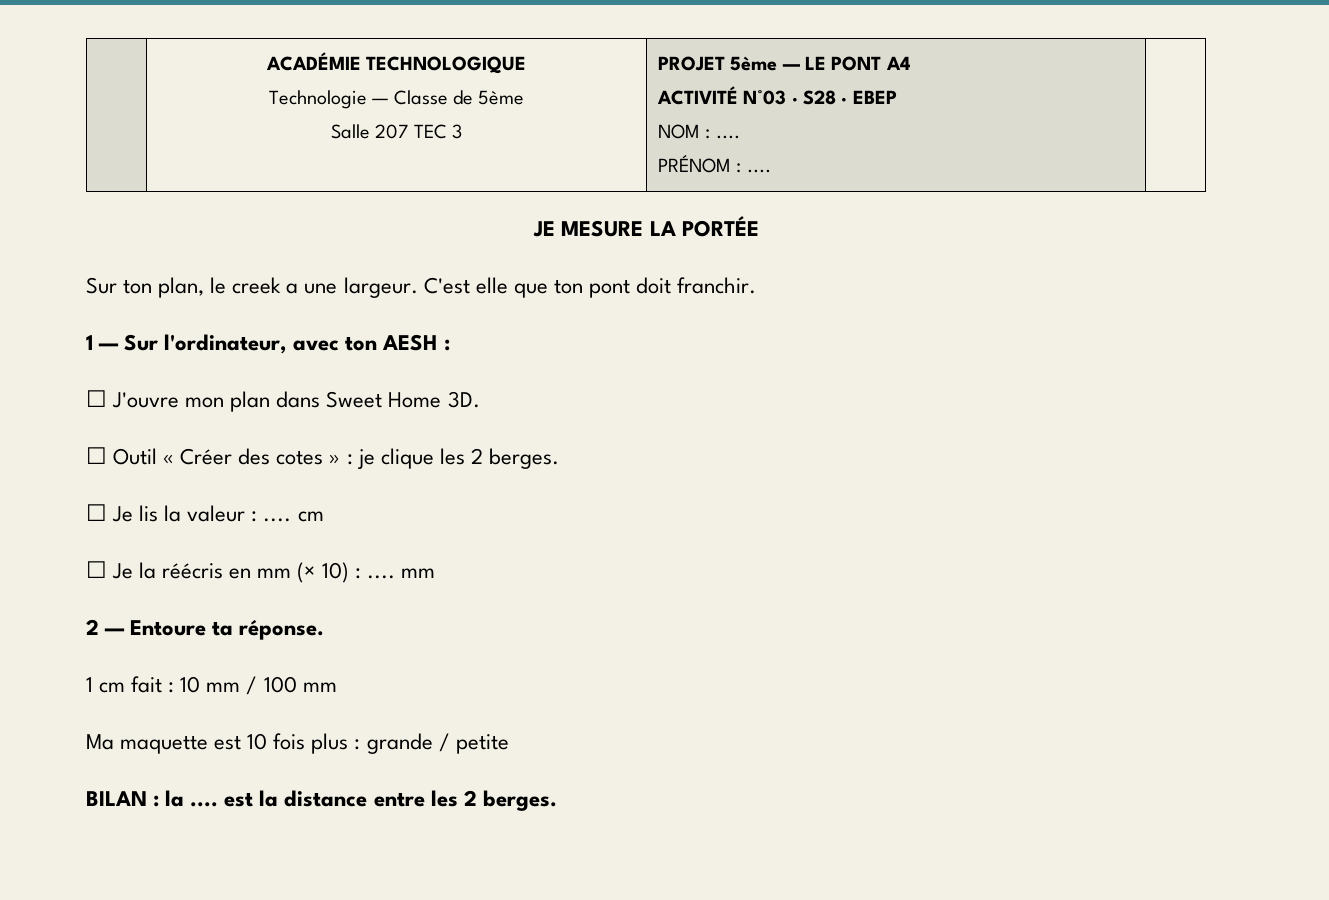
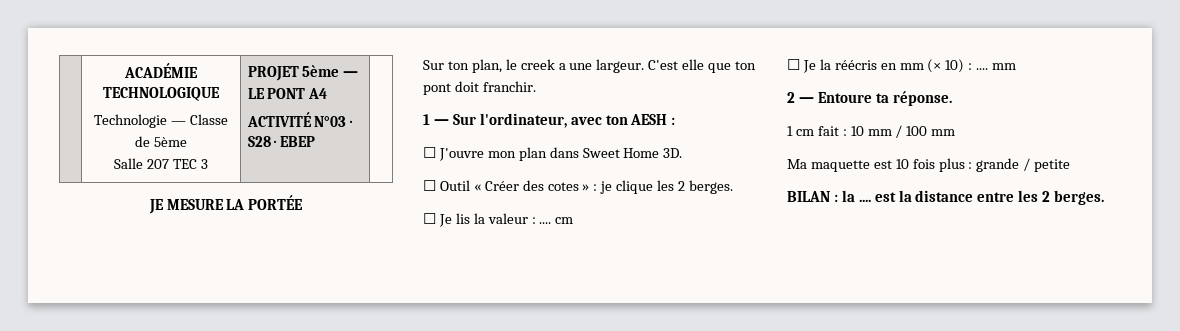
[657,124,740,139] [657,155,771,173] // NOM : .... // PRÉNOM : .... -> (316, 141) none

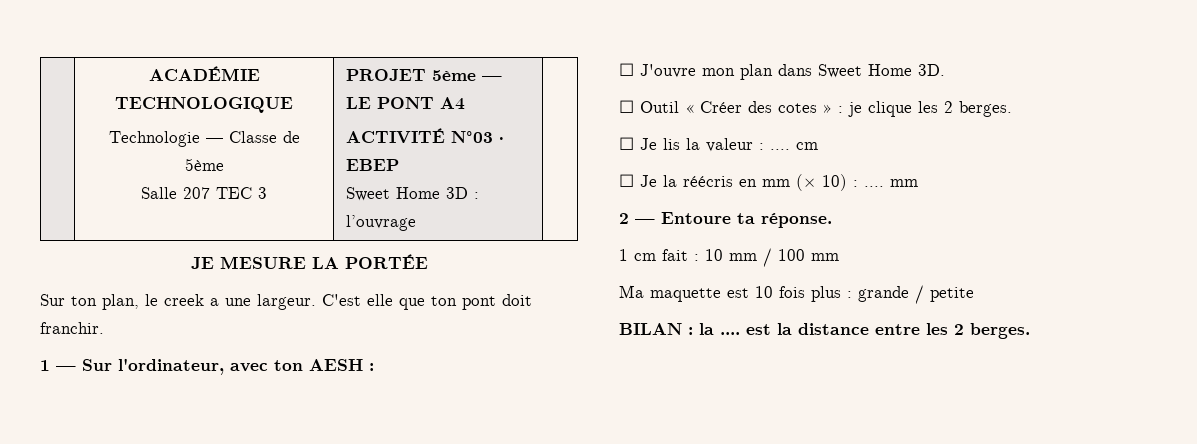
[247,136,278,147] S28 · -> (504, 140) none
(316, 141) none -> [345,187,479,201] [345,215,416,231] // Sweet Home 3D : l’ouvrage

